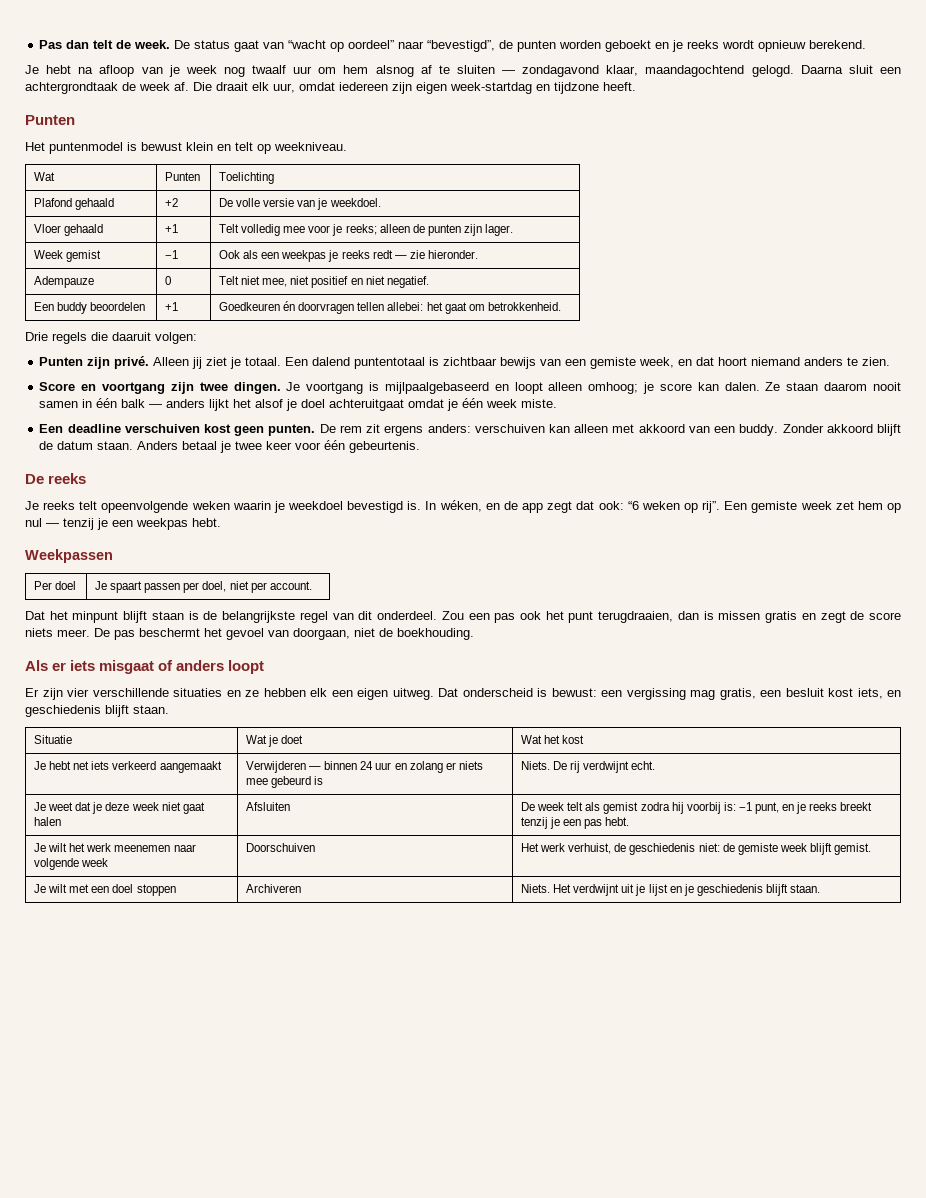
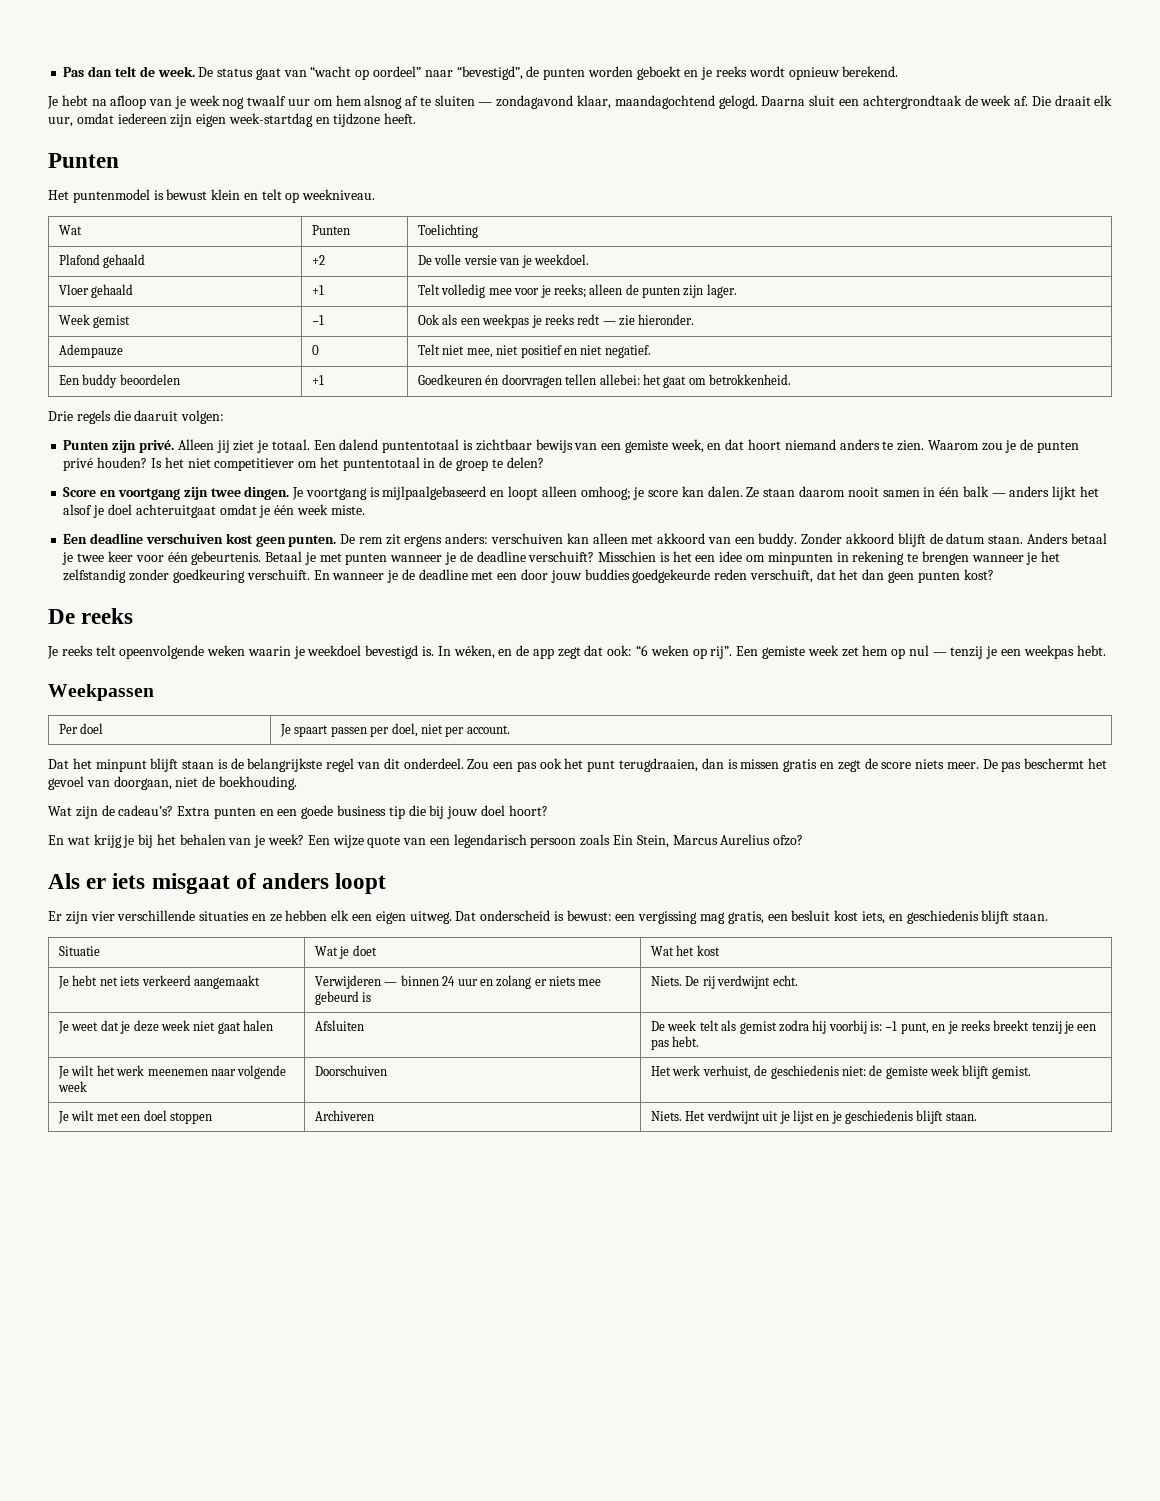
(891, 361) none -> [927,439,1080,453] [63,457,544,471] Waarom zou je de punten privé houden? Is het niet competitiever om het puntentotaal in de groep te delen?
(421, 447) none -> [265,551,1061,565] [63,569,994,583] Betaal je met punten wanneer je de deadline verschuift? Misschien is het een idee om minpunten in rekening te brengen wanneer je het zelfstandig zonder goedkeuring verschuift. En wanneer je de deadline met een door jouw buddies goedgekeurde reden verschuift, dat het dan geen punten kost?
(474, 634) none -> [48,805,548,819] [48,834,804,848] // Wat zijn de cadeau’s? Extra punten en een goede business tip die bij jouw doel hoort? // En wat krijg je bij het behalen van je week? Een wijze quote van een legendarisch persoon zoals Ein Stein, Marcus Aurelius ofzo?

